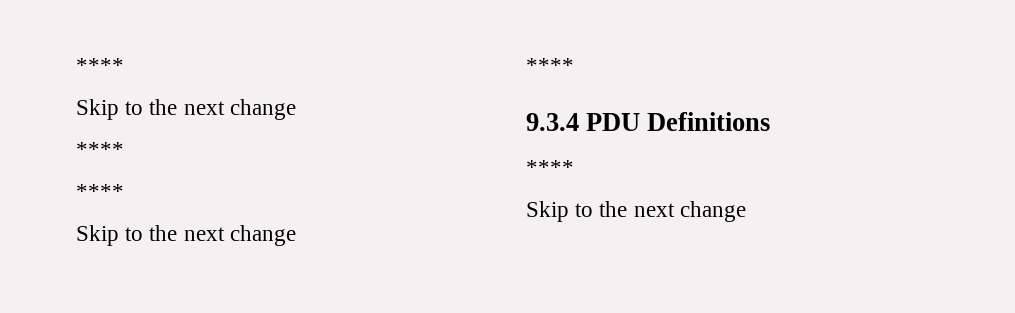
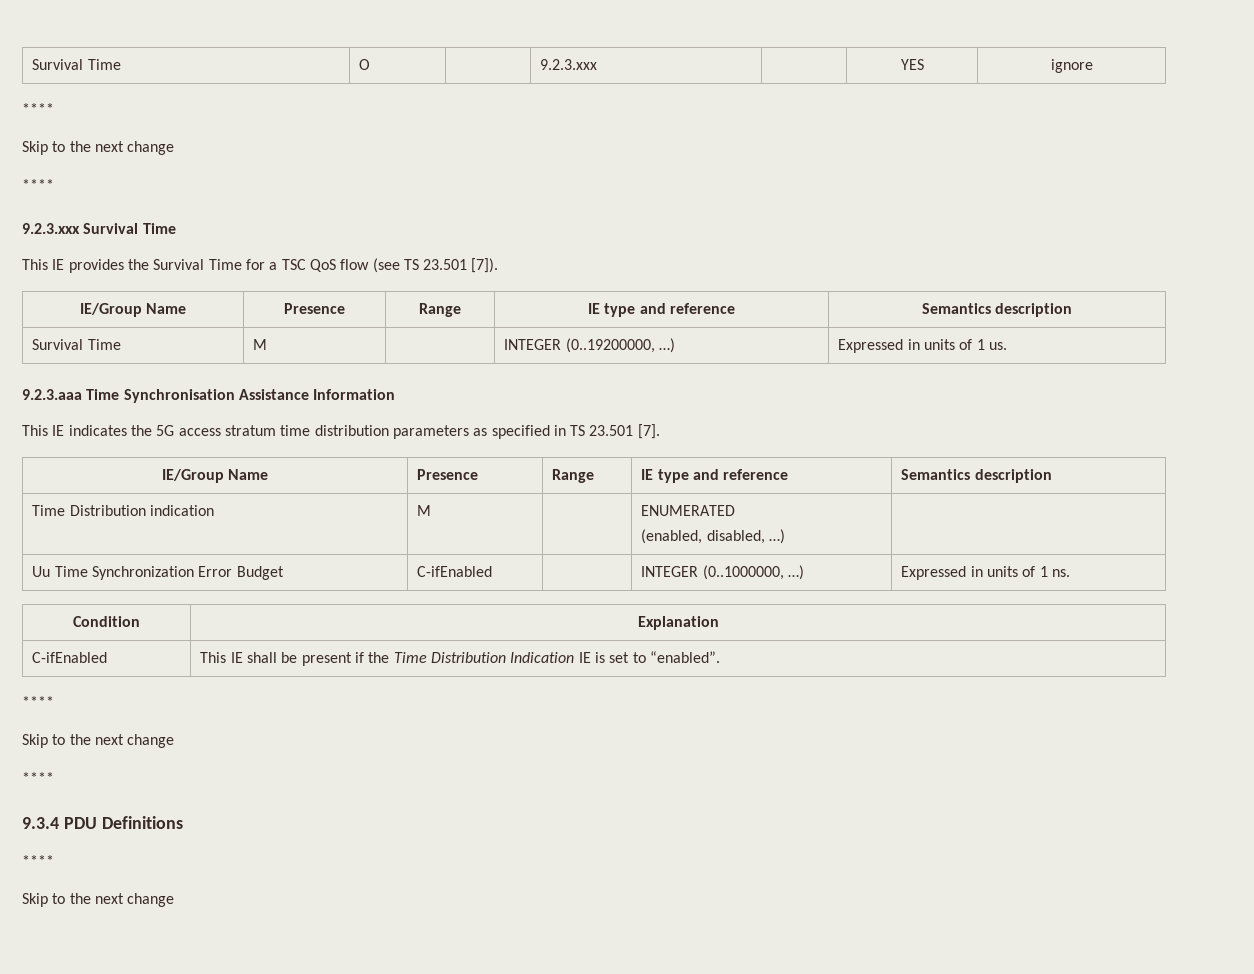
[76,58,124,73] [76,99,296,120] [76,142,124,157] **** // Skip to the next change // **** -> [32,59,121,70] [359,59,371,70] [540,59,598,70] [900,59,924,70] [1050,59,1093,73] [22,103,54,114] [22,141,175,155] [22,179,54,190] [22,223,176,234] [22,258,499,273] [79,303,187,317] [284,303,345,314] [419,303,461,317] [588,303,735,317] [921,303,1073,317] [32,339,121,350] [253,339,268,350] [504,338,675,353] [838,339,1007,353] [22,389,396,403] [22,424,660,439] [161,469,269,483] [417,469,479,480] [552,469,595,483] [641,469,789,483] [901,469,1052,483] [32,505,214,516] [417,505,432,516] [641,505,736,516] [641,529,785,544] [32,566,284,580] [417,566,493,577] [641,565,804,580] [901,566,1070,580] [73,616,140,627] [637,616,719,630] [32,652,108,663] [200,651,720,666] Survival Time | O | | 9.2.3.xxx | | YES | ignore // **** // Skip to the next change // **** // 9.2.3.xxx Survival Time // This IE provides the Survival Time for a TSC QoS flow (see TS 23.501 [7]). // IE/Group Name | Presence | Range | IE type and reference | Semantics description // Survival Time | M | | INTEGER (0..19200000, …) | Expressed in units of 1 us. // 9.2.3.aaa Time Synchronisation Assistance Information // This IE indicates the 5G access stratum time distribution parameters as specified in TS 23.501 [7]. // IE/Group Name | Presence | Range | IE type and reference | Semantics description // Time Distribution indication | M | | ENUMERATED // (enabled, disabled, …) | // Uu Time Synchronization Error Budget | C-ifEnabled | | INTEGER (0..1000000, …) | Expressed in units of 1 ns. // Condition | Explanation // C-ifEnabled | This IE shall be present if the Time Distribution Indication IE is set to “enabled”.

